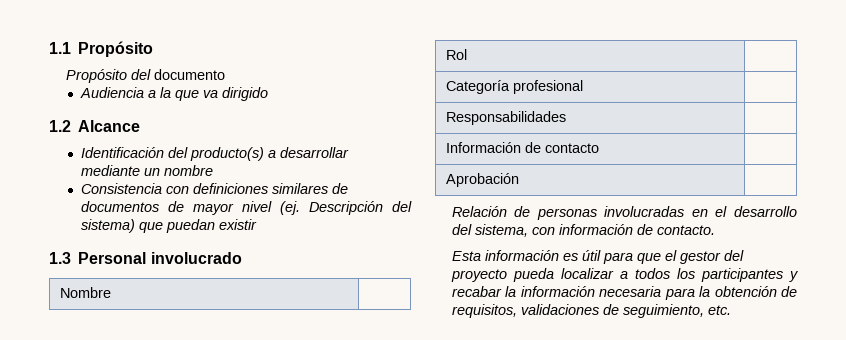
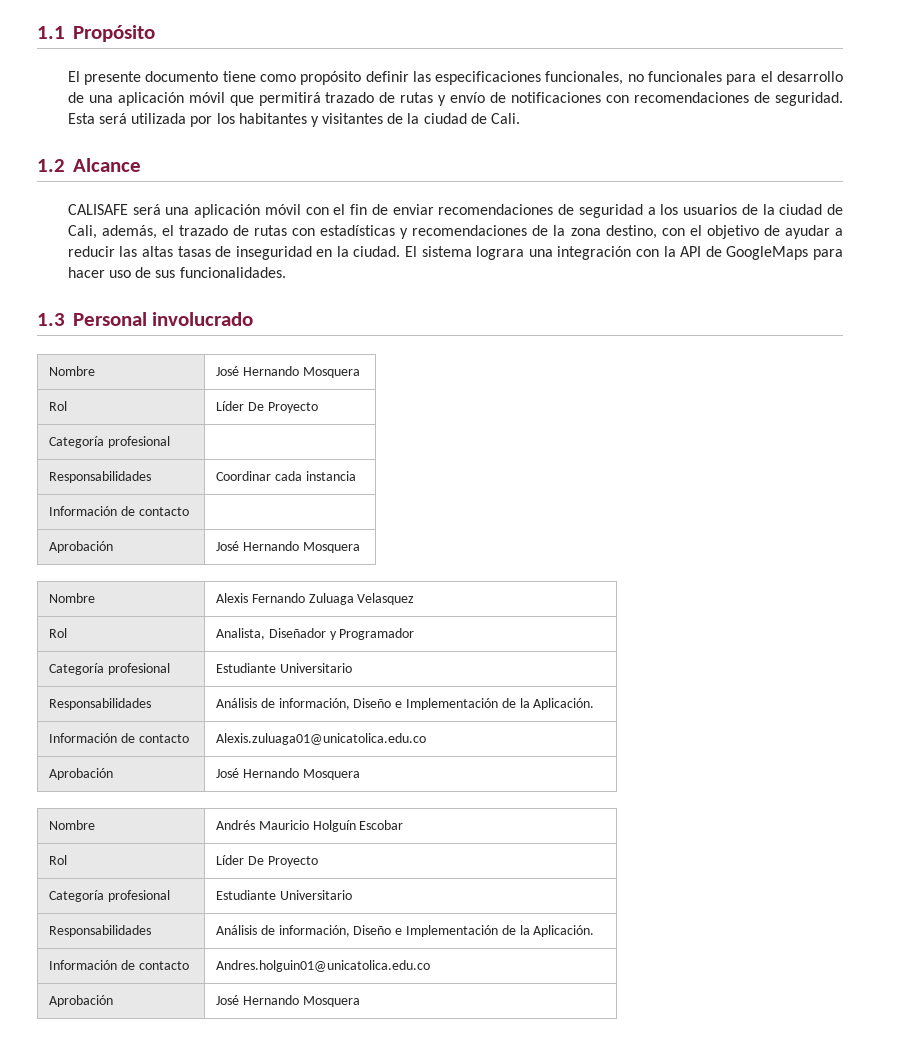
[65,69,151,83] Propósito del -> [67,71,142,85] El presente
[80,87,269,101] [49,120,141,132] [81,147,350,161] [81,165,214,176] [81,183,349,194] [81,201,412,215] [81,219,258,233] [49,252,242,264] [60,287,112,298] [446,49,468,60] // Audiencia a la que va dirigido // 1.2 Alcance // Identificación del producto(s) a desarrollar mediante un nombre // Consistencia con definiciones similares de documentos de mayor nivel (ej. Descripción del sistema) que puedan existir // 1.3 Personal involucrado // Nombre | // Rol | -> [222,71,843,85] [67,92,843,106] [67,113,520,127] [37,158,141,172] [67,204,843,218] [67,225,843,239] [67,246,844,260] [67,267,286,278] [37,312,254,326] [49,366,96,376] [216,366,360,378] [49,401,68,411] [216,401,318,413] tiene como propósito definir las especificaciones funcionales, no funcionales para el desarrollo de una aplicación móvil que permitirá trazado de rutas y envío de notificaciones con recomendaciones de seguridad. Esta será utilizada por los habitantes y visitantes de la ciudad de Cali. // 1.2 Alcance // CALISAFE será una aplicación móvil con el fin de enviar recomendaciones de seguridad a los usuarios de la ciudad de Cali, además, el trazado de rutas con estadísticas y recomendaciones de la zona destino, con el objetivo de ayudar a reducir las altas tasas de inseguridad en la ciudad. El sistema lograra una integración con la API de GoogleMaps para hacer uso de sus funcionalidades. // 1.3 Personal involucrado // Nombre | José Hernando Mosquera // Rol | Líder De Proyecto
(567, 118) none -> [216,471,356,481] Coordinar cada instancia
[451,206,797,220] [451,224,715,237] [451,250,744,264] [450,268,798,282] [451,286,797,300] [451,304,731,318] // Relación de personas involucradas en el desarrollo del sistema, con información de contacto. // Esta información es útil para que el gestor del proyecto pueda localizar a todos los participantes y recabar la información necesaria para la obtención de requisitos, validaciones de seguimiento, etc. -> [216,541,360,553] [49,593,96,603] [216,593,415,605] [49,628,68,638] [216,628,415,640] [49,663,170,675] [216,663,352,673] [49,698,152,710] [216,698,595,710] [49,733,189,743] [216,733,427,745] [49,768,114,780] [216,768,360,780] [49,820,96,830] [216,820,404,832] [49,855,68,865] [216,855,318,867] [49,890,170,902] [216,890,352,900] [49,925,152,937] [216,925,595,937] [49,960,189,970] [216,960,431,972] [49,995,114,1007] [216,995,360,1007] José Hernando Mosquera // Nombre | Alexis Fernando Zuluaga Velasquez // Rol | Analista, Diseñador y Programador // Categoría profesional | Estudiante Universitario // Responsabilidades | Análisis de información, Diseño e Implementación de la Aplicación. // Información de contacto | Alexis.zuluaga01@unicatolica.edu.co // Aprobación | José Hernando Mosquera // Nombre | Andrés Mauricio Holguín Escobar // Rol | Líder De Proyecto // Categoría profesional | Estudiante Universitario // Responsabilidades | Análisis de información, Diseño e Implementación de la Aplicación. // Información de contacto | Andres.holguin01@unicatolica.edu.co // Aprobación | José Hernando Mosquera

